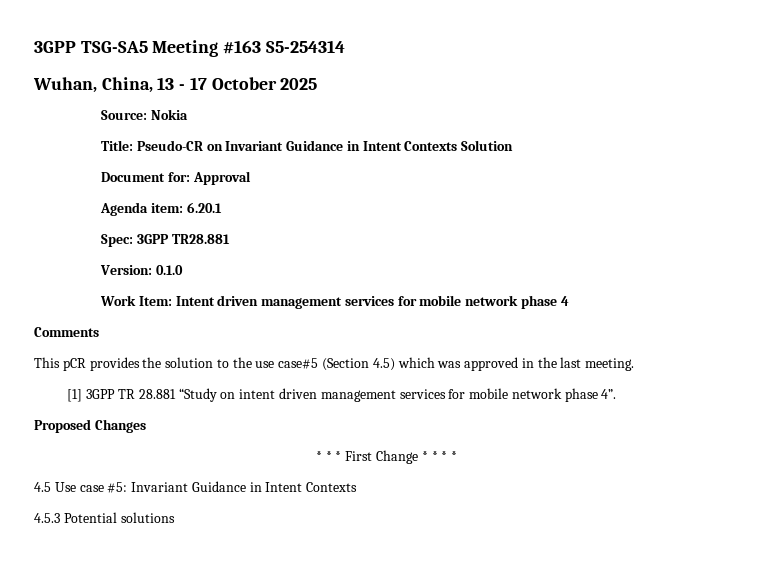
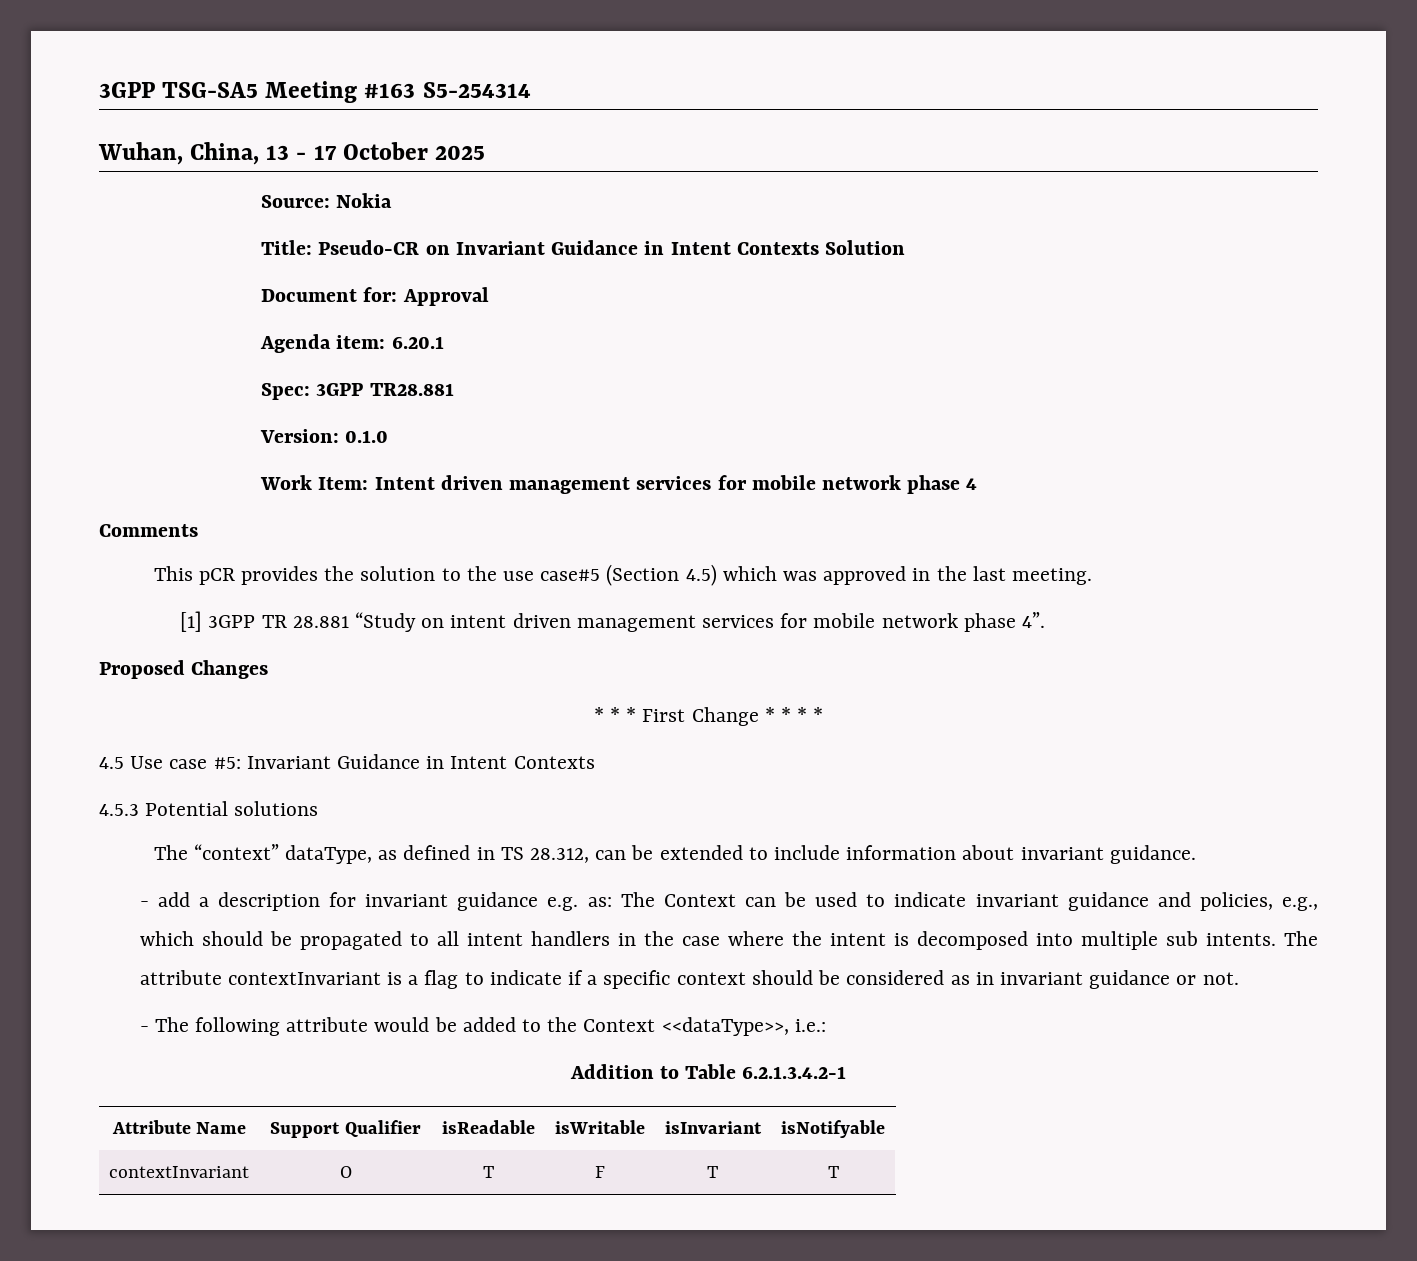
(175, 517) none -> [153,844,1196,864] [139,892,1318,911] [139,931,1318,950] [139,970,1239,989] [139,1017,826,1036] [569,1064,847,1079] [111,1120,247,1134] [270,1120,421,1138] [441,1120,535,1134] [554,1120,645,1134] [664,1121,762,1134] [781,1120,885,1138] [108,1166,249,1178] [339,1166,352,1178] [482,1166,494,1178] [594,1166,605,1178] [707,1166,718,1178] [827,1166,839,1178] // The “context” dataType, as defined in TS 28.312, can be extended to include information about invariant guidance. // - add a description for invariant guidance e.g. as: The Context can be used to indicate invariant guidance and policies, e.g., which should be propagated to all intent handlers in the case where the intent is decomposed into multiple sub intents. The attribute contextInvariant is a flag to indicate if a specific context should be considered as in invariant guidance or not. // - The following attribute would be added to the Context <<dataType>>, i.e.: // Addition to Table 6.2.1.3.4.2-1 // Attribute Name | Support Qualifier | isReadable | isWritable | isInvariant | isNotifyable // contextInvariant | O | T | F | T | T

